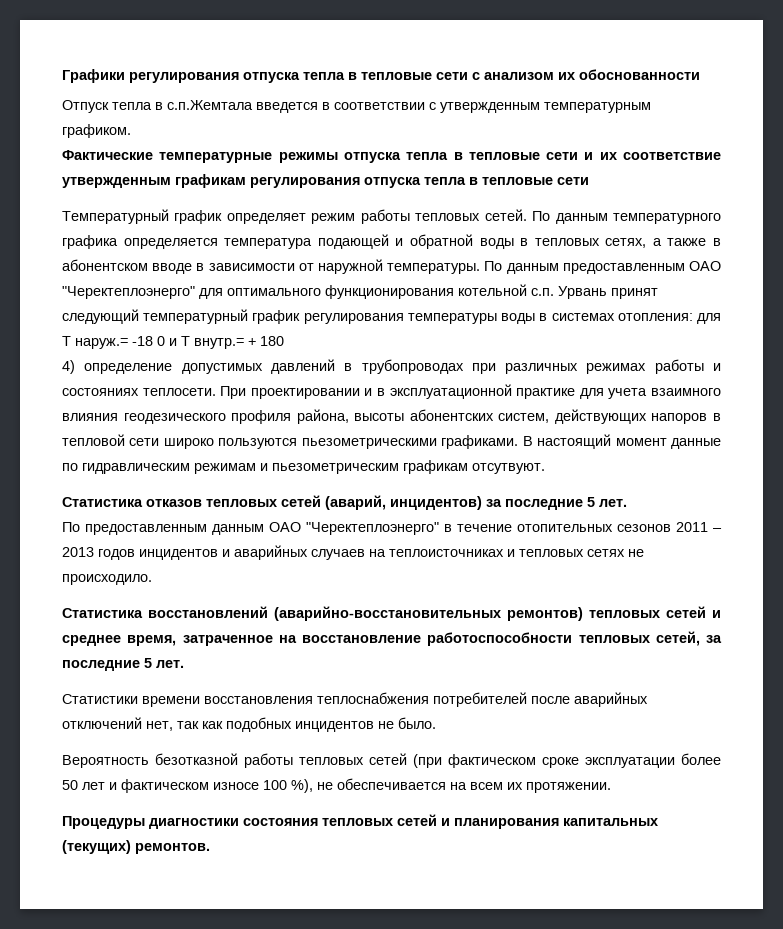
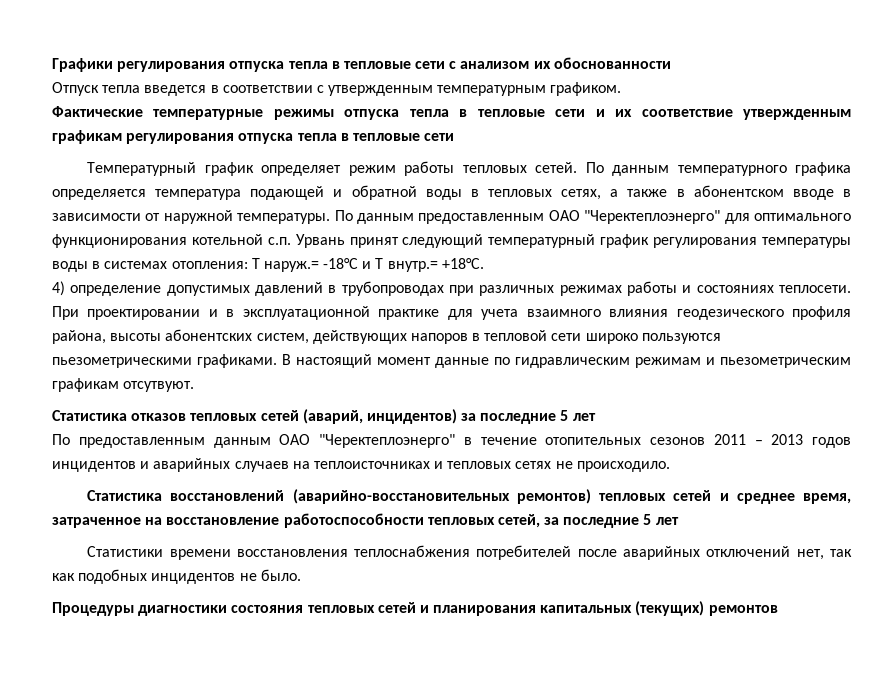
[155,100,253,110] в с.п.Жемтала -> (141, 89) none
[697,313,721,324] для -> (248, 265) none
[132,336,165,346] -18 0 -> [323,258,359,269] -18°С
[248,336,284,346] + 180 -> [441,258,484,269] +18°С.
[599,499,627,507] лет. -> [572,413,596,421] лет
[156,660,184,668] лет. -> [655,517,679,525] лет
[62,753,721,768] [62,778,611,793] // Вероятность безотказной работы тепловых сетей (при фактическом сроке эксплуатации более 50 лет и фактическом износе 100 %), не обеспечивается на всем их протяжении. -> (301, 575) none
[135,843,210,854] ремонтов. -> [708,605,778,616] ремонтов

